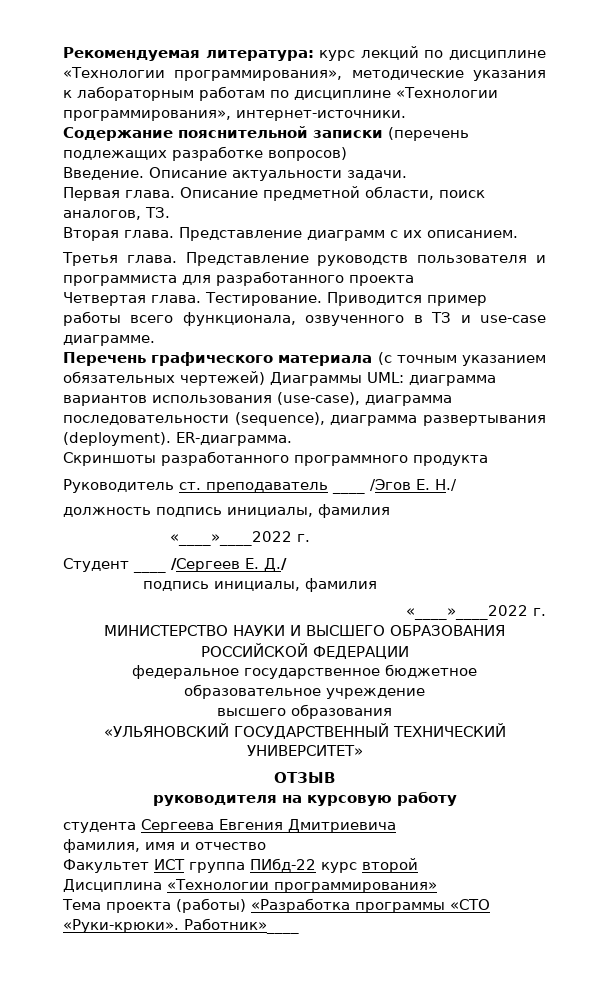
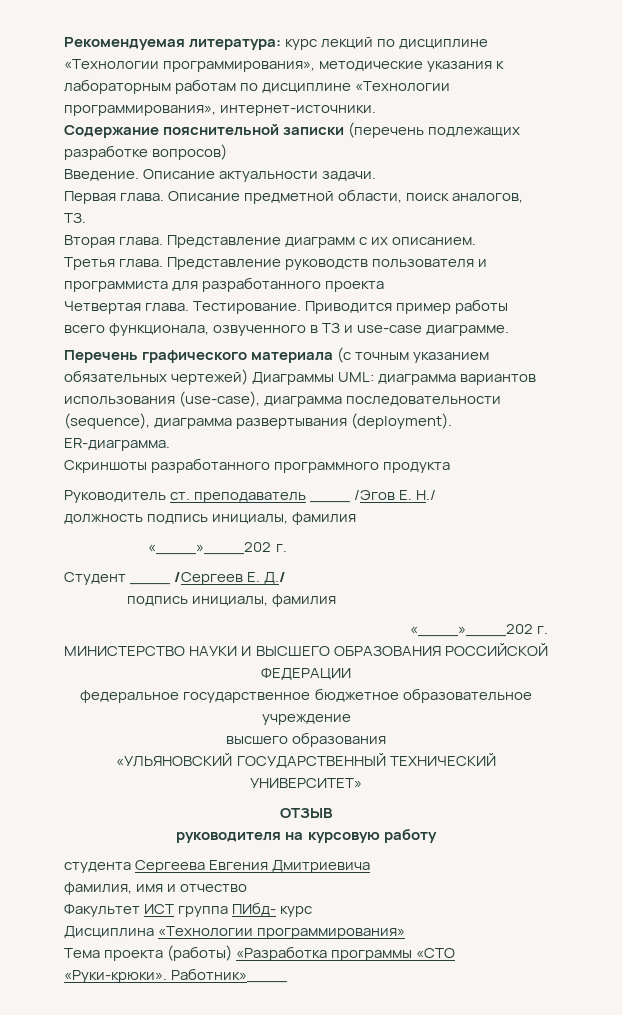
[169,531,292,546] «____»____2022 -> [148,542,272,555] «____»____202
[406,605,528,620] «____»____2022 -> [409,624,533,637] «____»____202
[250,858,418,873] ПИбд-22 курс второй -> [232,902,313,917] ПИбд- курс

